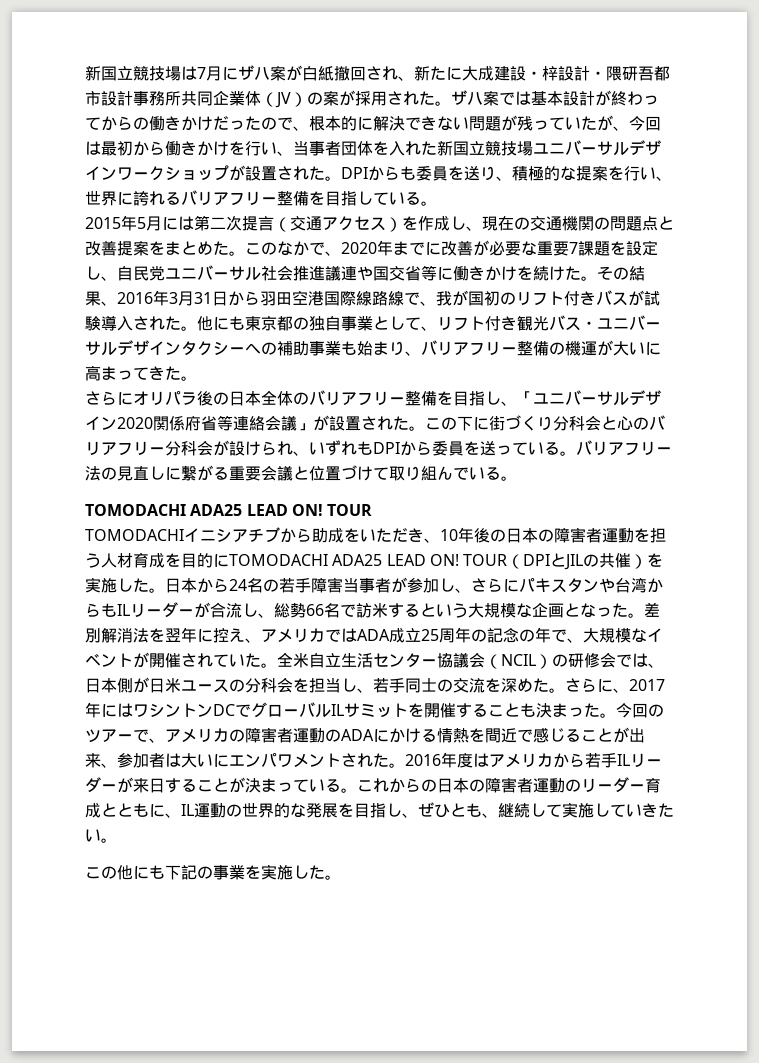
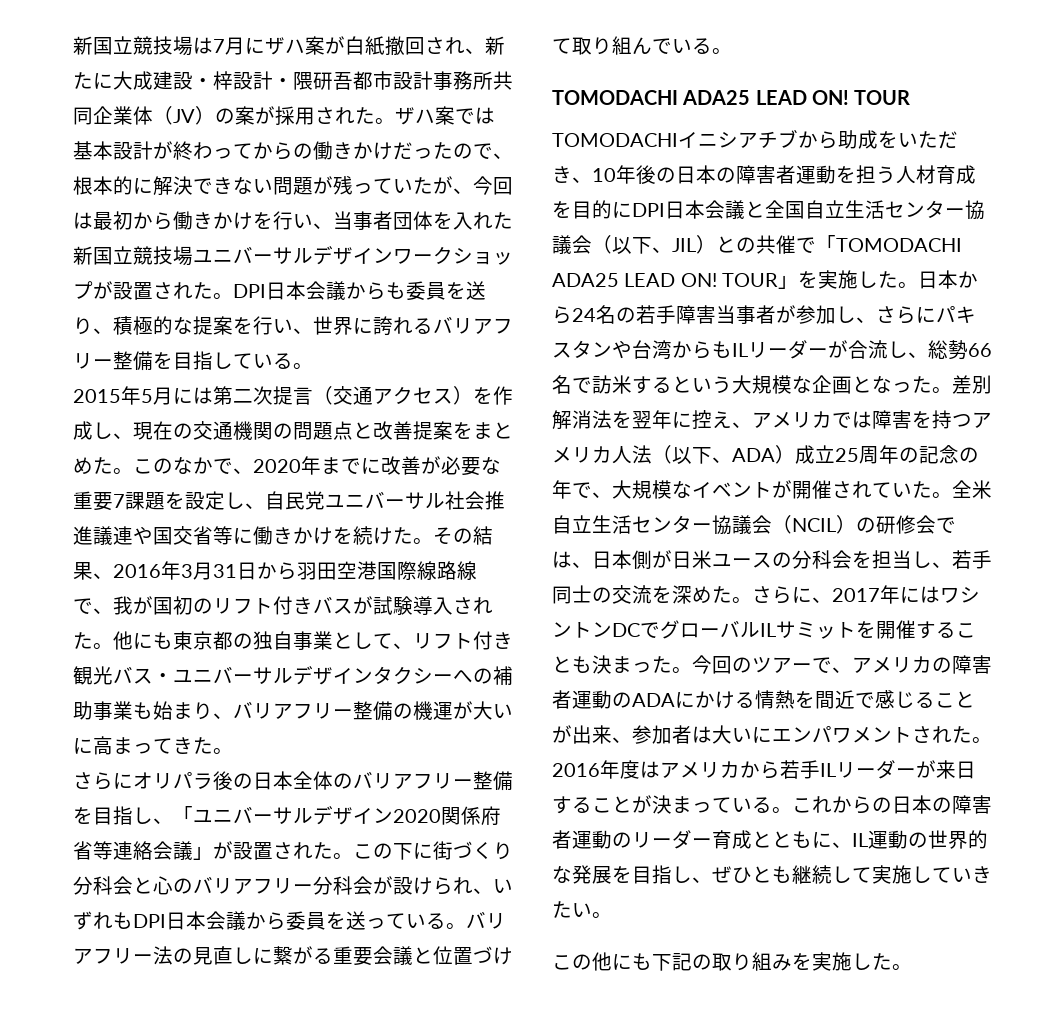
(368, 173) none -> [266,281,346,300] 日本会議
(400, 448) none -> [166,911,246,930] 日本会議
[229,553,648,570] TOMODACHI ADA25 LEAD ON! TOUR（DPIとJILの共催） -> [632,200,985,220] [552,235,962,254] [552,273,798,289] DPI日本会議と全国自立生活センター協議会（以下、JIL）との共催で「TOMODACHI ADA25 LEAD ON! TOUR」
[357,629,390,641] ADA -> [872,410,992,429] [552,445,795,464] 障害を持つアメリカ人法（以下、ADA）
[482,813,498,818] 、 -> (792, 874) none
[213,865,245,880] 事業 -> [712,952,792,971] 取り組み

